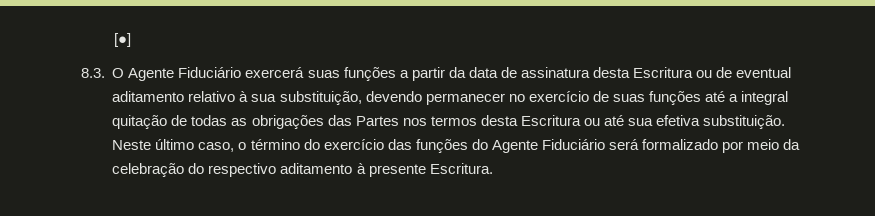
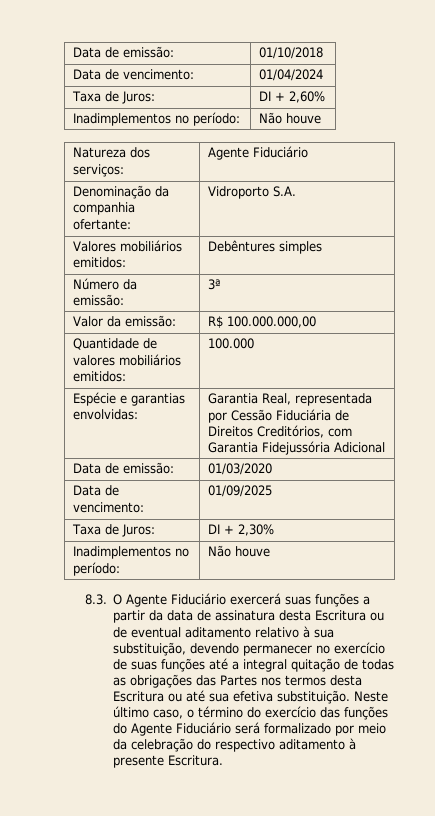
[114,33,132,47] [●] -> [72,46,174,58] [258,47,323,59] [72,69,194,80] [258,69,323,81] [71,91,155,104] [258,91,325,103] [72,112,240,126] [258,112,321,124] [72,147,150,158] [72,164,124,177] [207,146,308,160] [72,185,169,199] [72,202,135,215] [72,219,131,230] [207,186,296,199] [72,240,182,252] [72,257,126,268] [207,240,322,254] [72,278,137,290] [72,294,124,306] [207,279,221,290] [72,315,176,327] [207,316,316,328] [72,338,157,350] [72,354,181,366] [72,371,126,382] [207,338,254,349] [72,392,185,406] [72,409,138,420] [207,393,372,406] [207,409,349,423] [207,425,352,438] [207,441,385,455] [72,462,174,474] [207,463,272,475] [72,485,119,496] [72,502,144,513] [207,485,272,497] [71,524,155,537] [207,524,274,536] [72,546,189,559] [72,562,120,576] [207,545,270,557] Data de emissão: | 01/10/2018 // Data de vencimento: | 01/04/2024 // Taxa de Juros: | DI + 2,60% // Inadimplementos no período: | Não houve // Natureza dos serviços: | Agente Fiduciário // Denominação da companhia ofertante: | Vidroporto S.A. // Valores mobiliários emitidos: | Debêntures simples // Número da emissão: | 3ª // Valor da emissão: | R$ 100.000.000,00 // Quantidade de valores mobiliários emitidos: | 100.000 // Espécie e garantias envolvidas: | Garantia Real, representada por Cessão Fiduciária de Direitos Creditórios, com Garantia Fidejussória Adicional // Data de emissão: | 01/03/2020 // Data de vencimento: | 01/09/2025 // Taxa de Juros: | DI + 2,30% // Inadimplementos no período: | Não houve

